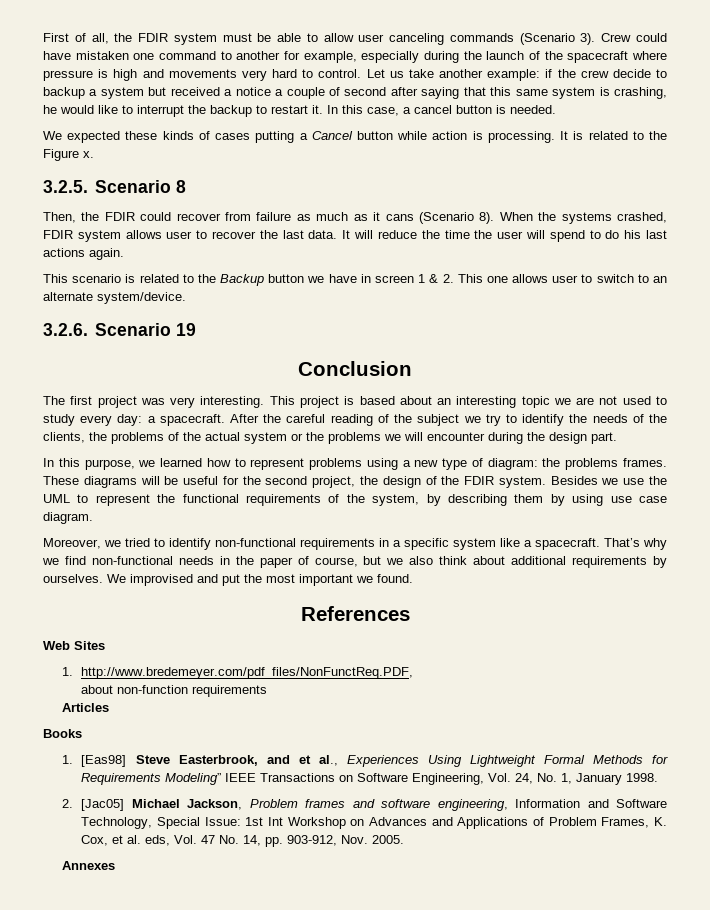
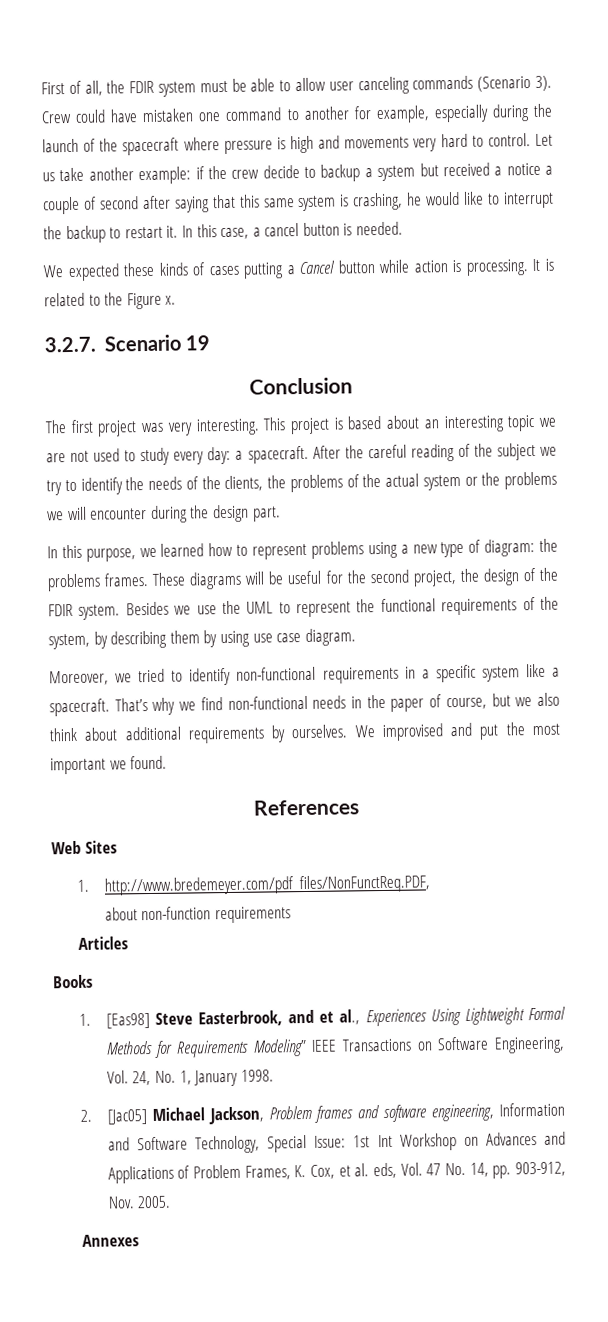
[43,180,186,193] [43,212,668,224] [43,230,667,242] [43,248,124,260] [43,274,667,286] [43,292,186,304] [43,323,88,336] 3.2.5. Scenario 8 // Then, the FDIR could recover from failure as much as it cans (Scenario 8). When the systems crashed, FDIR system allows user to recover the last data. It will reduce the time the user will spend to do his last actions again. // This scenario is related to the Backup button we have in screen 1 & 2. This one allows user to switch to an alternate system/device. // 3.2.6. -> [44,336,96,353] 3.2.7.

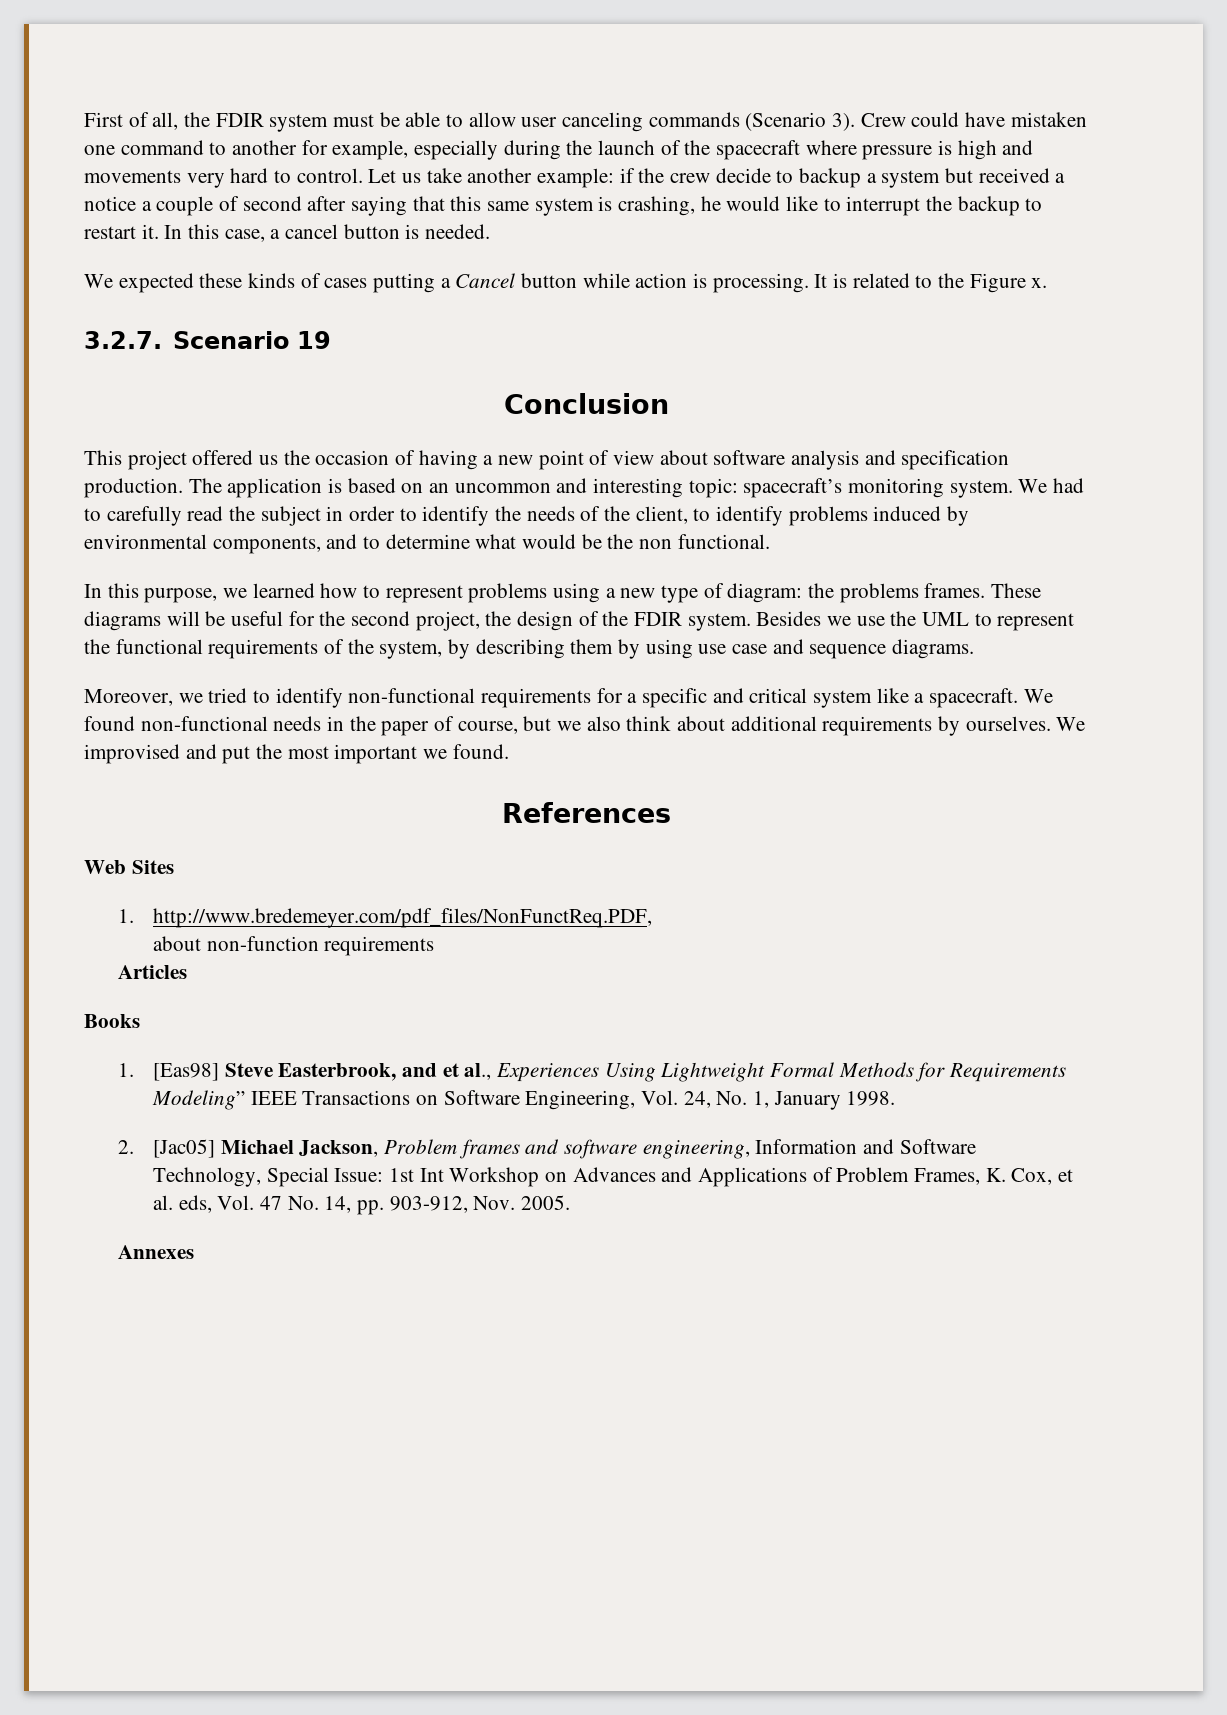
[45,414,556,437] [46,442,557,466] [46,480,62,496] The first project was very interesting. This project is based about an interesting topic we are not used to study every day: a spacecraft. After the careful reading of the subject we try -> [84,450,1010,470] [84,478,1085,498] [84,506,396,526] This project offered us the occasion of having a new point of view about software analysis and specification production. The application is based on an uncommon and interesting topic: spacecraft’s monitoring system. We had to carefully read the subject in order
[224,471,557,493] [47,504,281,523] clients, the problems of the actual system or the problems we will encounter during the design part. -> [635,506,970,526] [84,534,770,554] client, to identify problems induced by environmental components, and to determine what would be the non functional.
[304,628,356,646] diagram. -> [772,639,975,659] and sequence diagrams.
[404,666,416,679] in -> [596,688,623,703] for
(476, 673) none -> [712,688,808,703] and critical
[114,697,223,715] That’s why we find -> [1023,689,1053,703] [84,716,135,731] We found

